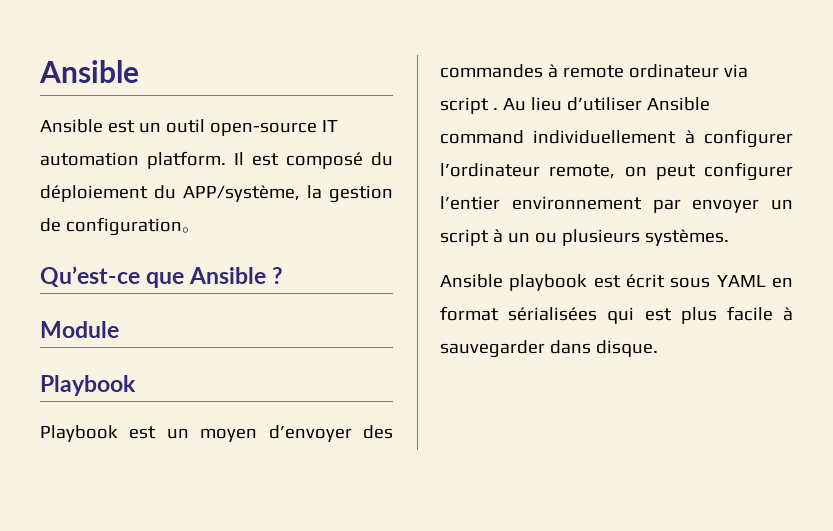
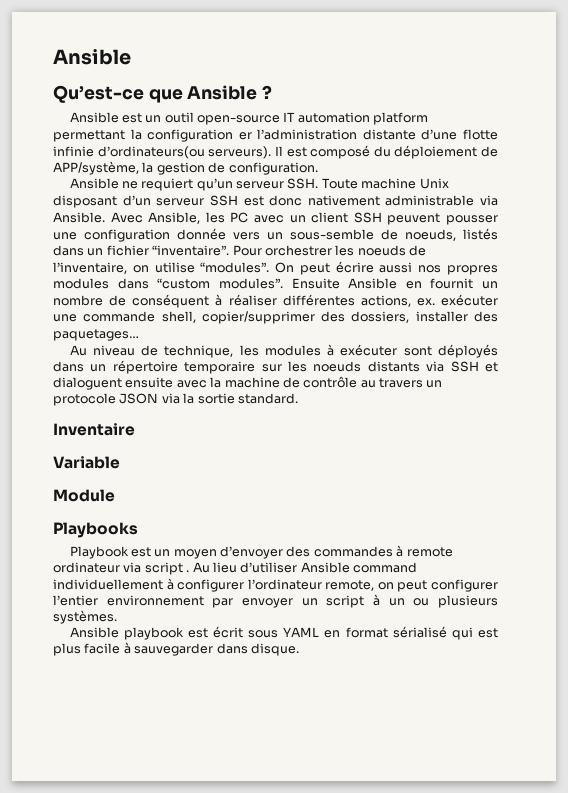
[39,60,139,83] Ansible -> [53,49,131,65] [53,85,273,103] Ansible // Qu’est-ce que Ansible ?
[147,151,226,169] platform. -> [373,112,429,125] [53,129,498,142] [53,146,272,159] platform permettant la configuration er l’administration distante d’une flotte infinie d’ordinateurs(ou serveurs).
[154,185,176,199] du -> [481,146,498,157] de
[65,217,201,236] [40,266,284,288] configuration。 // Qu’est-ce que Ansible ? -> [228,162,318,175] [69,178,449,191] [53,195,498,208] [53,212,499,225] [53,228,498,242] [53,245,426,256] [53,261,498,275] [53,278,498,289] [53,294,498,308] [53,311,498,324] [53,329,139,341] [69,344,498,358] [53,360,498,374] [53,376,443,390] [53,393,298,406] [53,423,135,436] [53,456,120,469] configuration. // Ansible ne requiert qu’un serveur SSH. Toute machine Unix disposant d’un serveur SSH est donc nativement administrable via Ansible. Avec Ansible, les PC avec un client SSH peuvent pousser une configuration donnée vers un sous-semble de noeuds, listés dans un fichier “inventaire”. Pour orchestrer les noeuds de l’inventaire, on utilise “modules”. On peut écrire aussi nos propres modules dans “custom modules”. Ensuite Ansible en fournit un nombre de conséquent à réaliser différentes actions, ex. exécuter une commande shell, copier/supprimer des dossiers, installer des paquetages… // Au niveau de technique, les modules à exécuter sont déployés dans un répertoire temporaire sur les noeuds distants via SSH et dialoguent ensuite avec la machine de contrôle au travers un protocole JSON via la sortie standard. // Inventaire // Variable
[40,375,136,396] Playbook -> [53,522,138,538] Playbooks
[508,307,598,321] sérialisées -> [392,626,447,638] sérialisé

